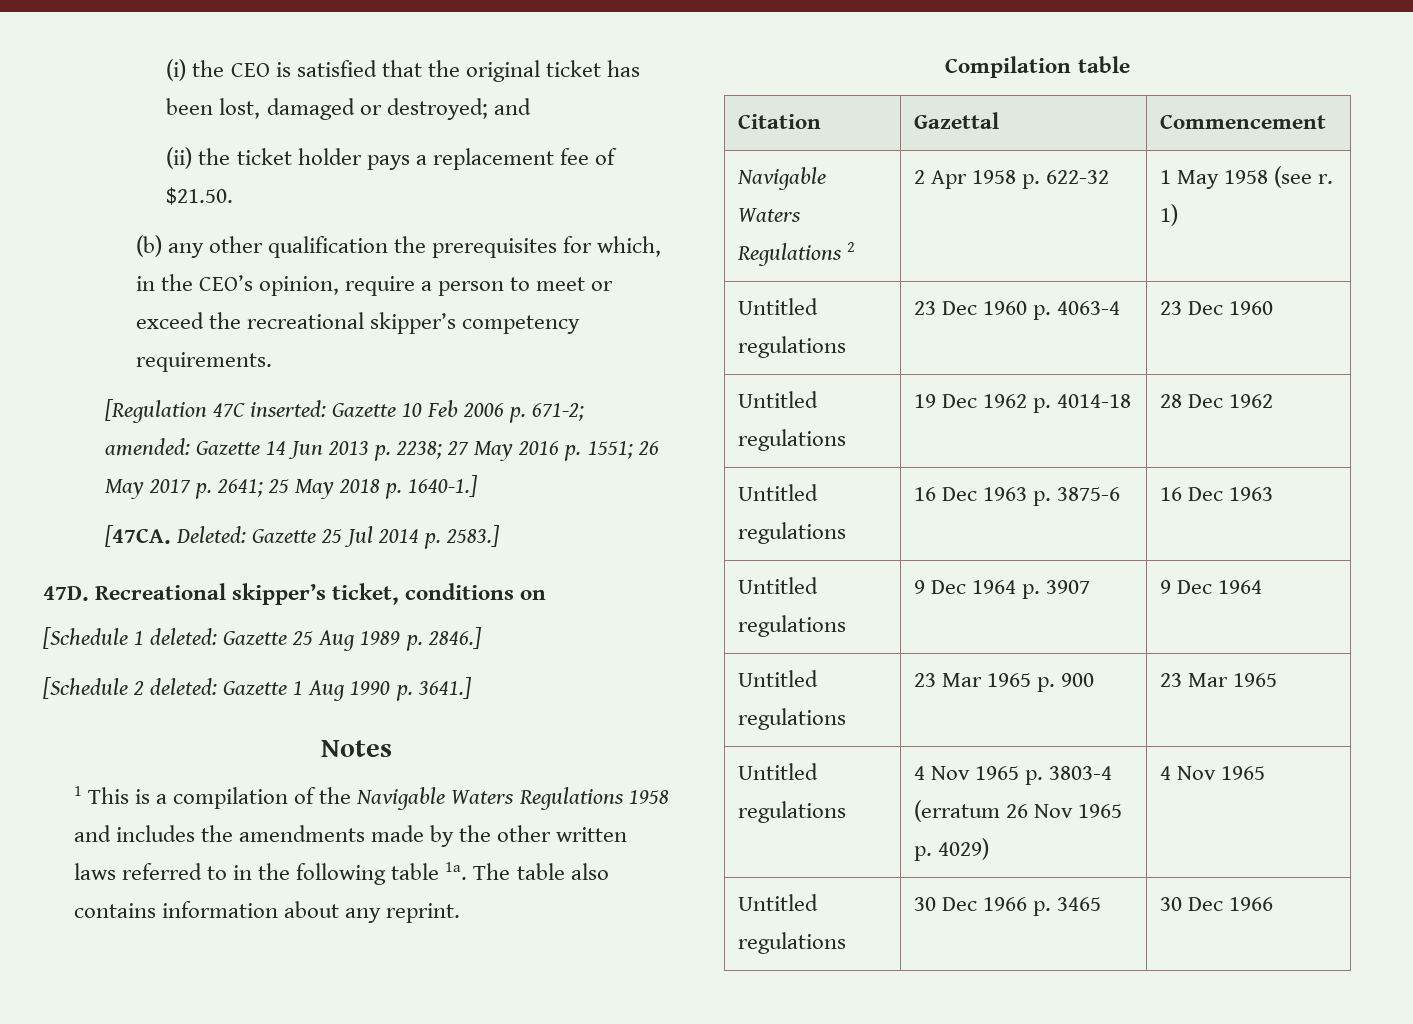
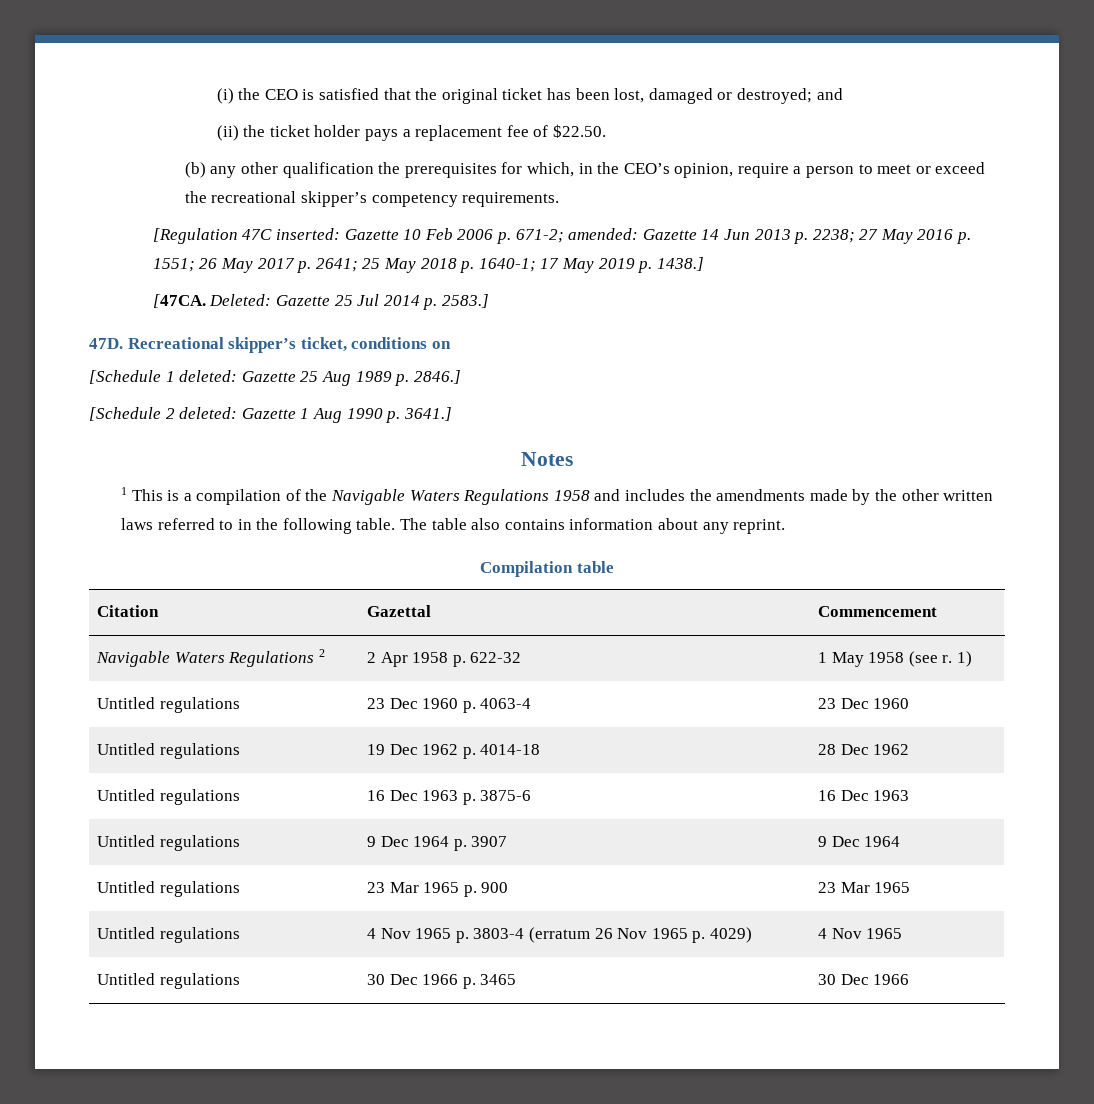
[166,187,234,205] $21.50. -> [553,124,607,138] $22.50.
[408,475,479,497] 1640-1.] -> [478,257,704,273] 1640-1; 17 May 2019 p. 1438.]
[391,862,468,880] table 1a. -> [356,518,396,530] table.

